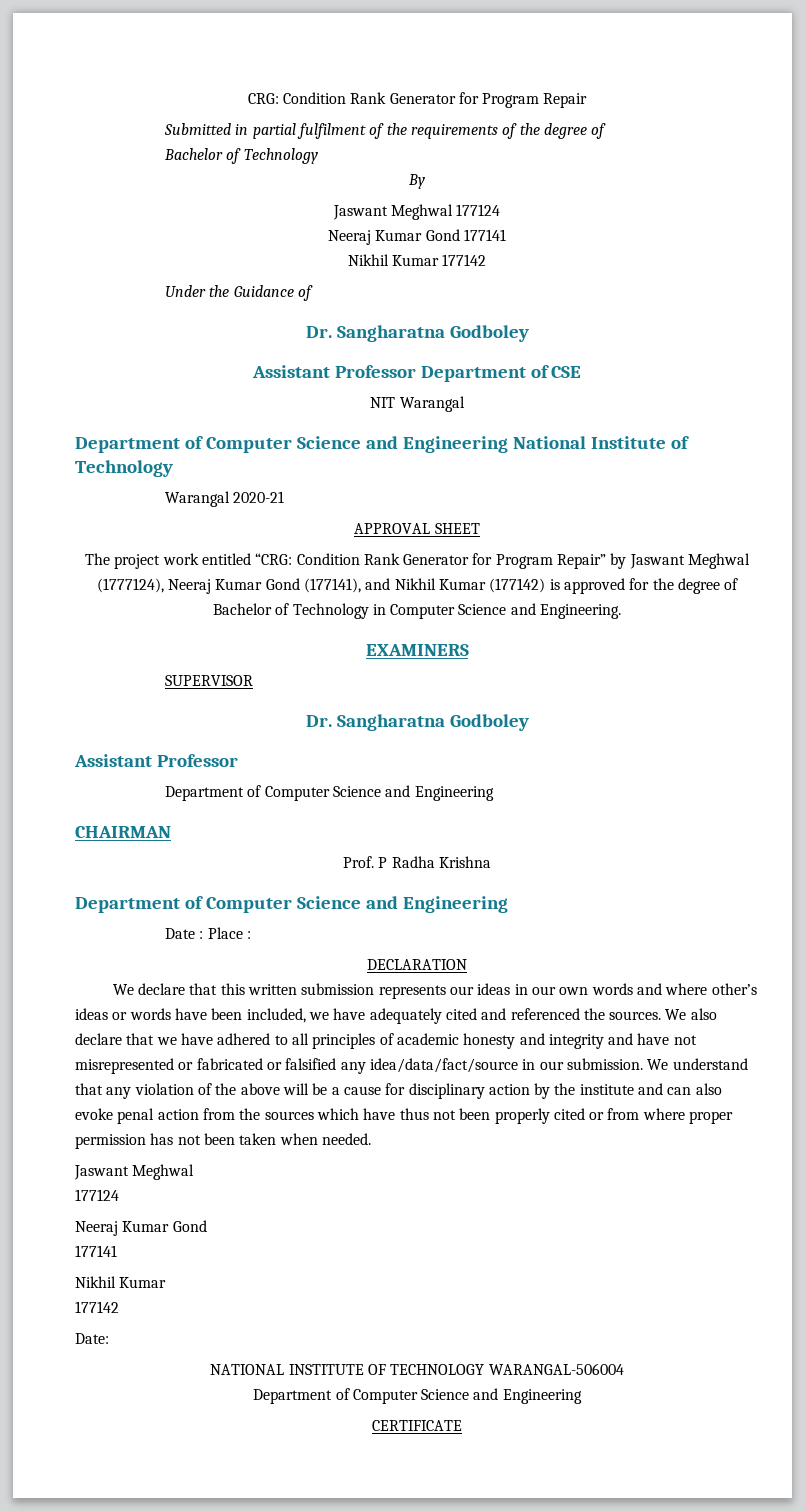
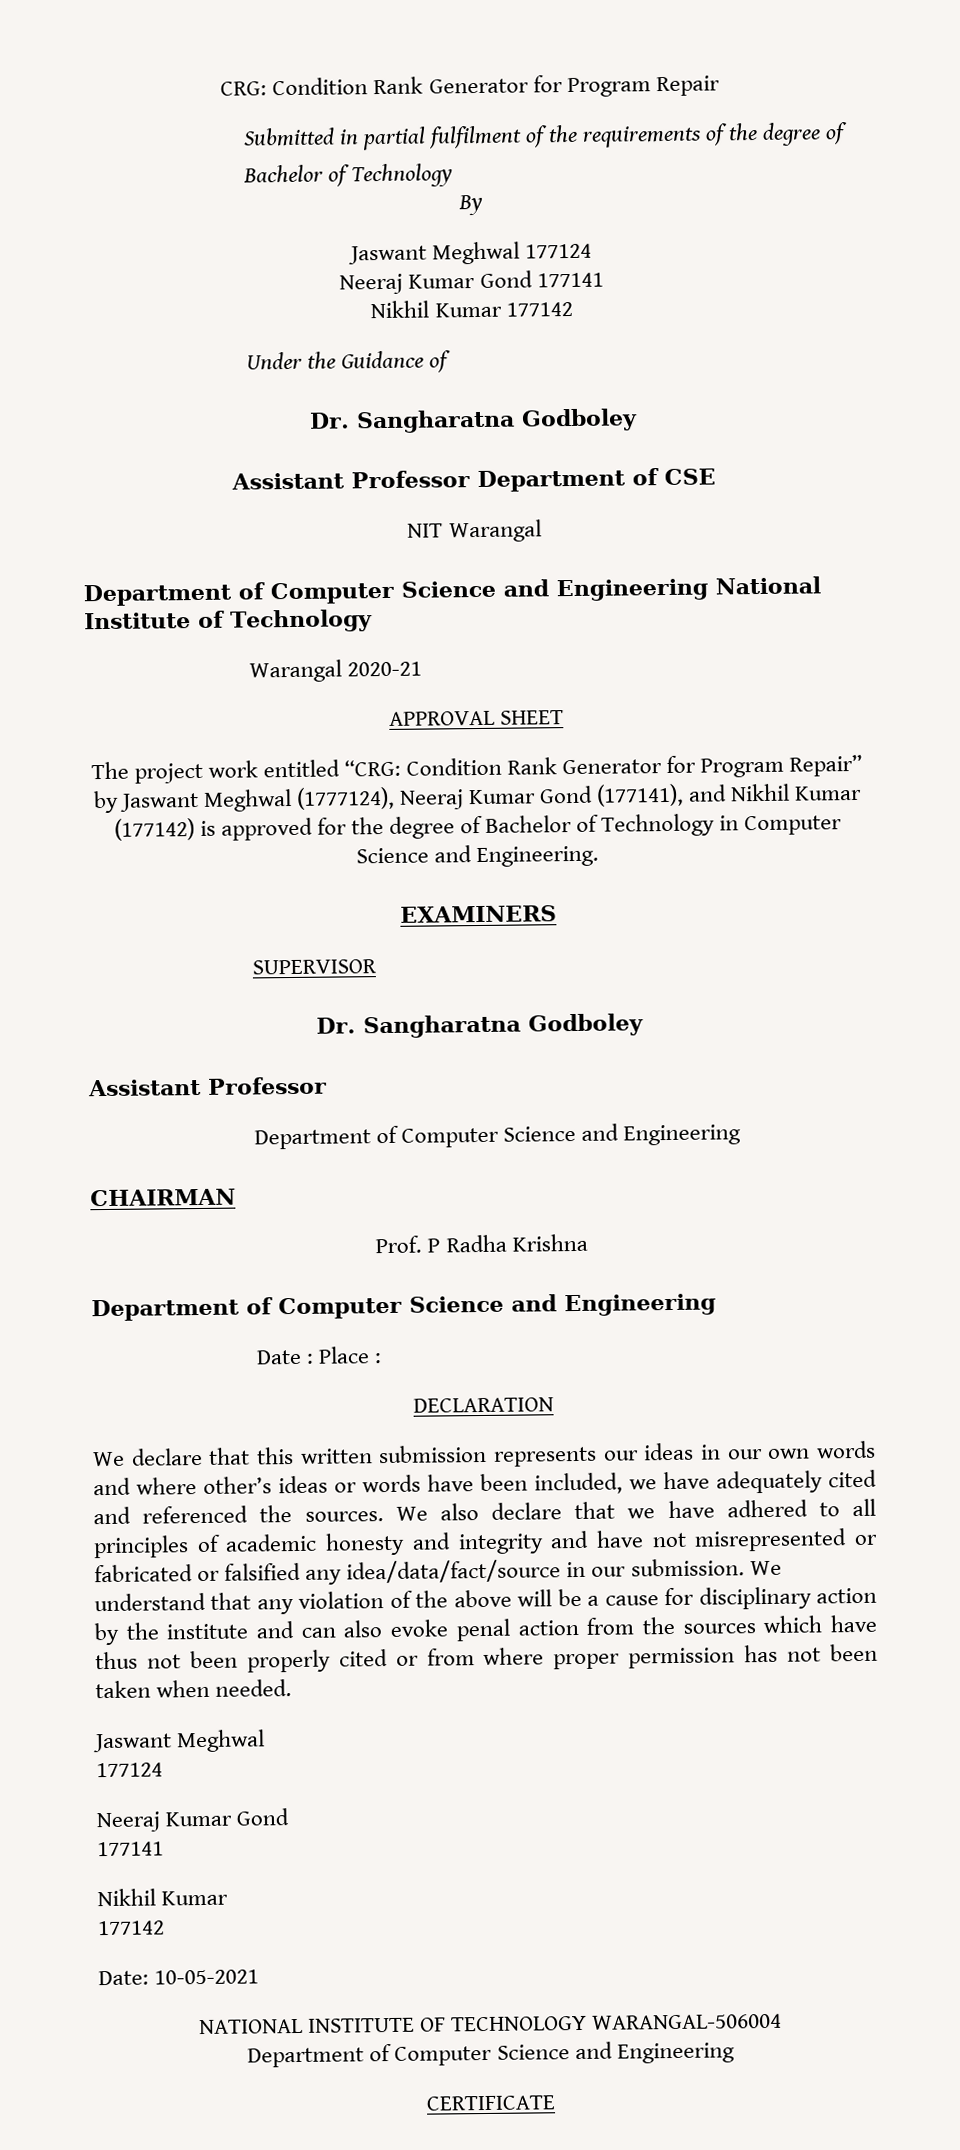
(109, 1338) none -> [154,1969,260,1985] 10-05-2021

